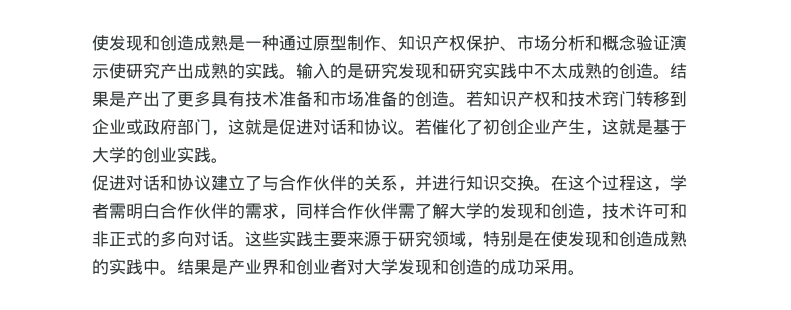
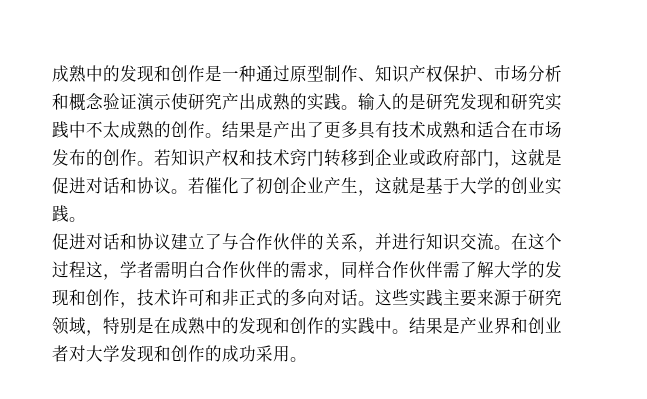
[92,35,228,51] 使发现和创造成熟 -> [52,65,205,83] 成熟中的发现和创作
[636,63,653,79] 造 -> [188,121,205,138] 作
[279,91,449,107] 准备和市场准备的创造 -> [426,121,562,139] [52,149,137,166] 成熟和适合在市场发布的创作
[517,175,534,191] 换 -> [477,233,494,250] 流
[568,203,585,219] 造 -> [103,289,120,306] 作
[551,231,687,247] 使发现和创造成熟 -> [171,317,324,335] 成熟中的发现和创作
[466,259,483,275] 造 -> [188,345,205,362] 作

